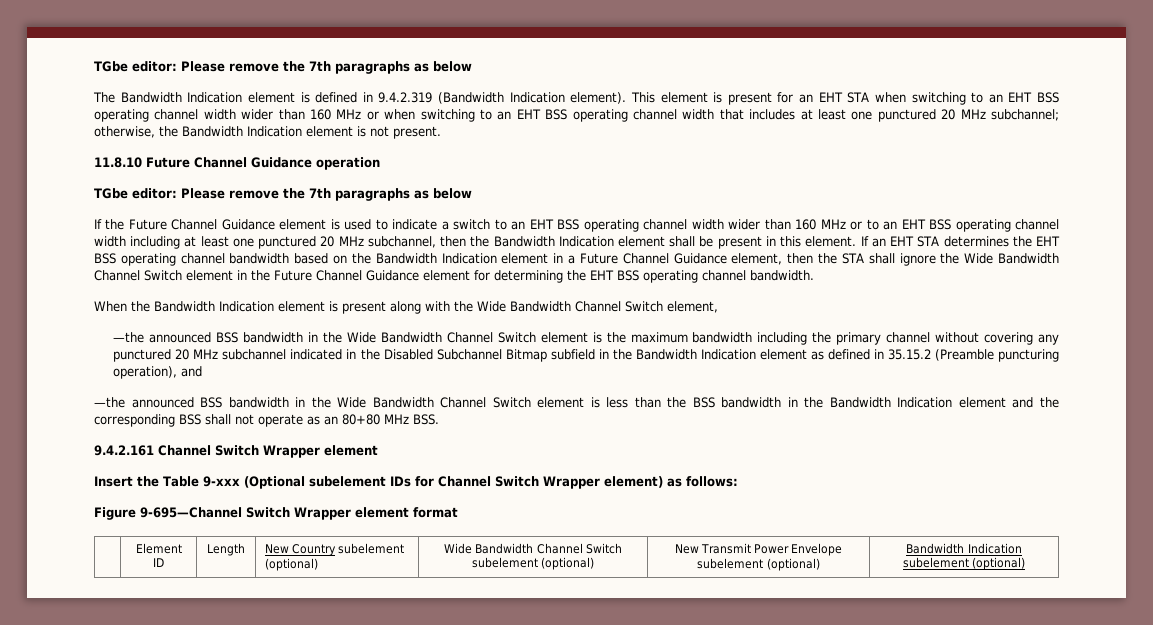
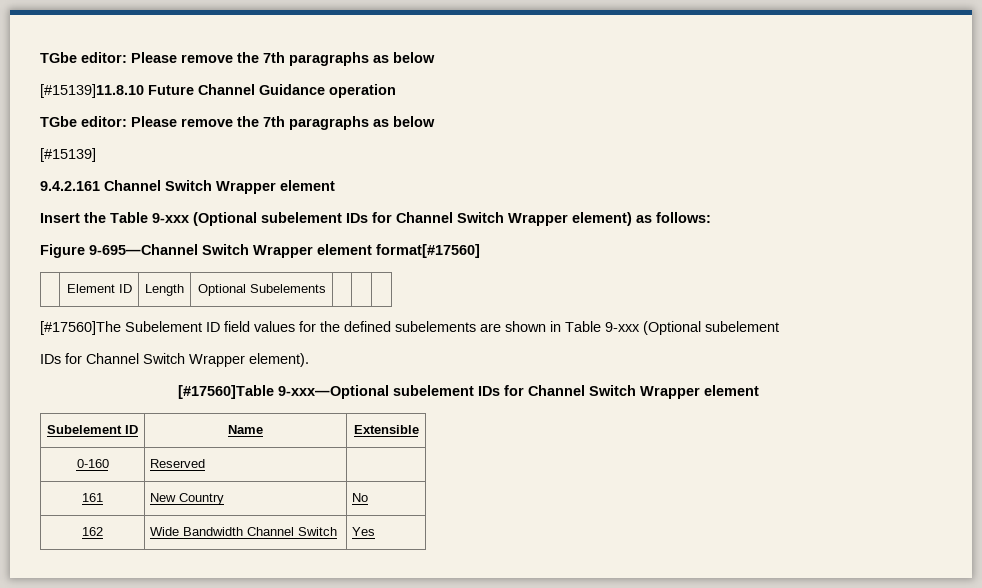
[94,61,472,74] [93,92,1059,105] [94,109,1059,122] [94,126,441,139] [94,157,142,168] TGbe editor: Please remove the 7th paragraphs as below // The Bandwidth Indication element is defined in 9.4.2.319 (Bandwidth Indication element). This element is present for an EHT STA when switching to an EHT BSS operating channel width wider than 160 MHz or when switching to an EHT BSS operating channel width that includes at least one punctured 20 MHz subchannel; otherwise, the Bandwidth Indication element is not present. // 11.8.10 -> [40,52,435,66] [40,84,144,98] TGbe editor: Please remove the 7th paragraphs as below // [#15139]11.8.10
[94,219,1059,232] [94,236,1061,249] [94,253,1060,266] [94,270,814,283] [94,301,718,314] [113,332,1059,345] [113,349,1059,362] [113,366,203,379] [94,397,1059,408] [94,414,439,427] If the Future Channel Guidance element is used to indicate a switch to an EHT BSS operating channel width wider than 160 MHz or to an EHT BSS operating channel width including at least one punctured 20 MHz subchannel, then the Bandwidth Indication element shall be present in this element. If an EHT STA determines the EHT BSS operating channel bandwidth based on the Bandwidth Indication element in a Future Channel Guidance element, then the STA shall ignore the Wide Bandwidth Channel Switch element in the Future Channel Guidance element for determining the EHT BSS operating channel bandwidth. // When the Bandwidth Indication element is present along with the Wide Bandwidth Channel Switch element, // —the announced BSS bandwidth in the Wide Bandwidth Channel Switch element is the maximum bandwidth including the primary channel without covering any punctured 20 MHz subchannel indicated in the Disabled Subchannel Bitmap subfield in the Bandwidth Indication element as defined in 35.15.2 (Preamble puncturing operation), and // —the announced BSS bandwidth in the Wide Bandwidth Channel Switch element is less than the BSS bandwidth in the Bandwidth Indication element and the corresponding BSS shall not operate as an 80+80 MHz BSS. -> [40,148,96,162] [#15139]
[413,507,458,518] format -> [376,244,480,258] format[#17560]
(245, 549) none -> [197,284,326,296] [40,321,779,335] [40,353,309,367] [178,385,759,399] [47,425,138,434] [228,425,263,434] [353,425,419,434] [76,459,109,468] [150,459,206,468] [82,493,103,502] | Optional Subelements | | | // [#17560]The Subelement ID field values for the defined subelements are shown in Table 9-xxx (Optional subelement // IDs for Channel Switch Wrapper element). // [#17560]Table 9-xxx—Optional subelement IDs for Channel Switch Wrapper element // Subelement ID | Name | Extensible // 0-160 | Reserved | // 161
[338,543,405,554] [265,558,319,571] [444,543,622,554] [471,557,595,570] [674,543,843,556] [697,558,820,571] [906,543,1022,554] [902,557,1026,570] subelement (optional) | Wide Bandwidth Channel Switch subelement (optional) | New Transmit Power Envelope subelement (optional) | Bandwidth Indication subelement (optional) -> [352,493,369,502] [82,527,103,536] [150,527,338,536] [352,527,376,536] | No // 162 | Wide Bandwidth Channel Switch | Yes

